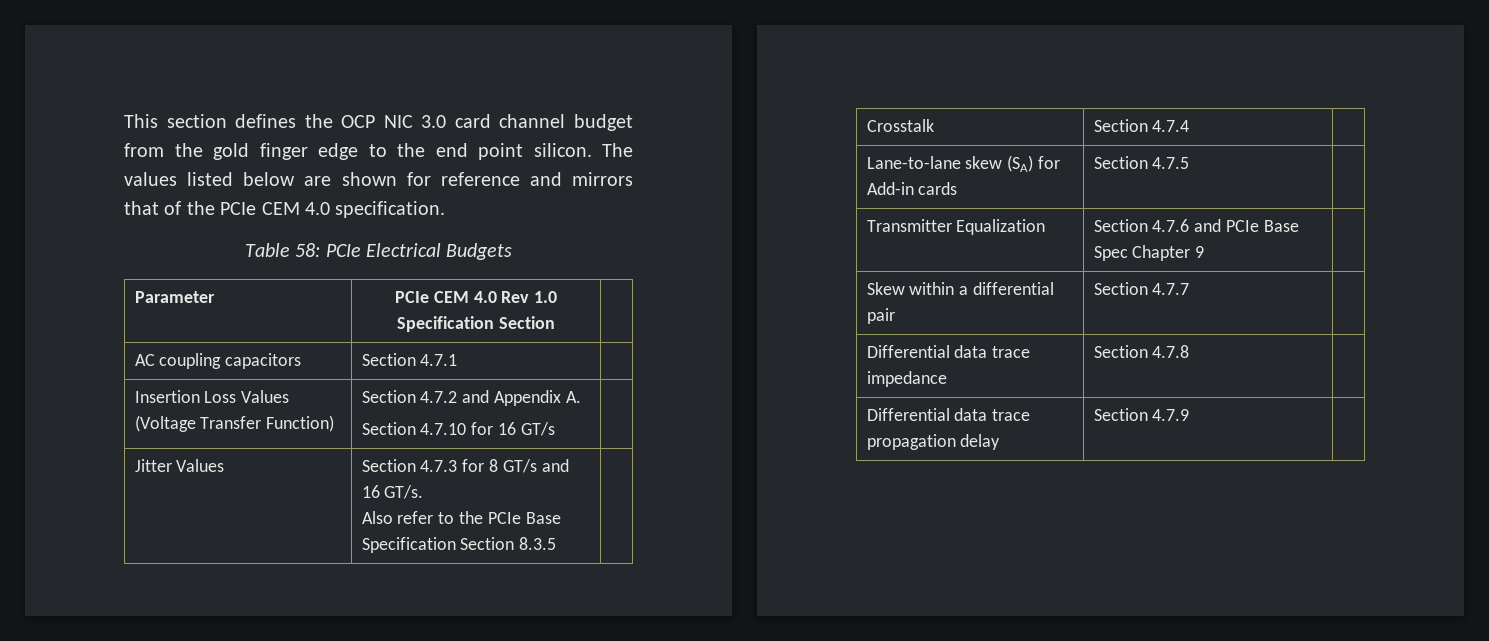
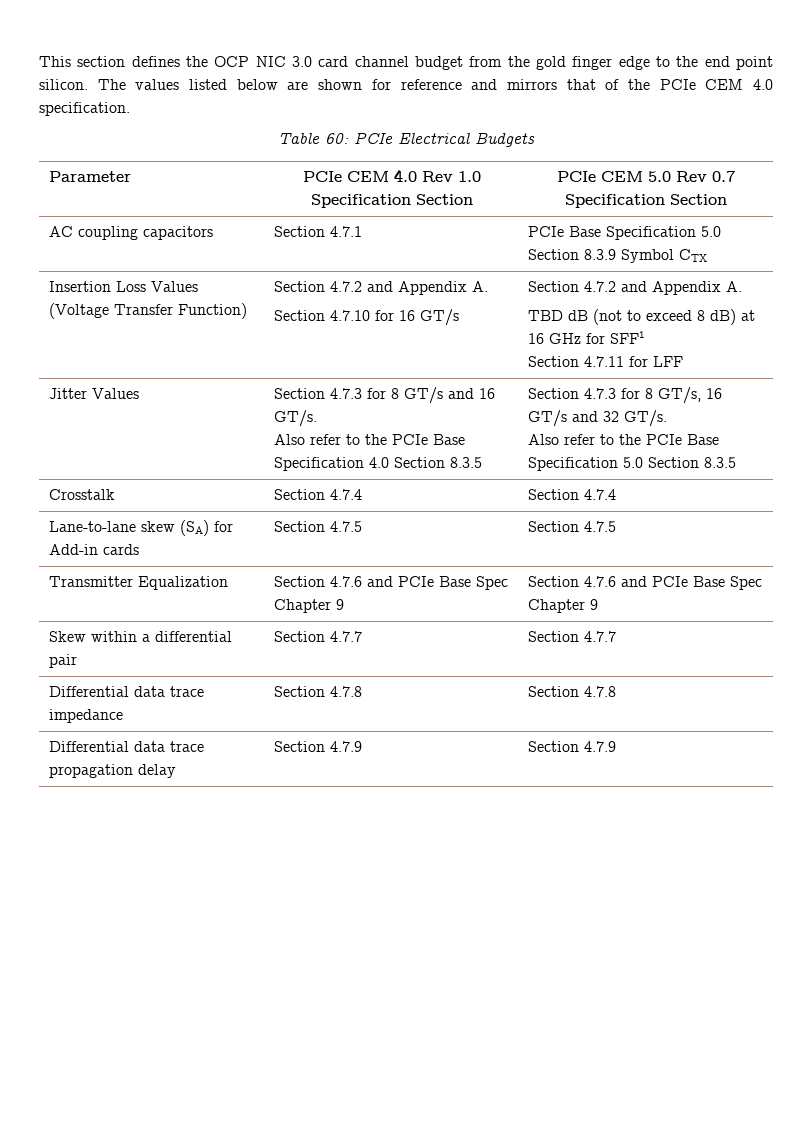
[295,243,321,257] 58: -> [325,133,349,144] 60:
(555, 322) none -> [556,171,735,182] [564,194,727,208] PCIe CEM 5.0 Rev 0.7 Specification Section
(458, 360) none -> [528,226,722,240] [528,249,708,263] PCIe Base Specification 5.0 Section 8.3.9 Symbol CTX
(556, 429) none -> [528,281,743,295] [528,309,756,325] [528,331,646,344] [528,356,684,367] Section 4.7.2 and Appendix A. // TBD dB (not to exceed 8 dB) at 16 GHz for SFF1 // Section 4.7.11 for LFF
(456, 545) none -> [369,457,390,468] 4.0
(557, 543) none -> [528,387,723,404] [528,410,668,427] [528,434,720,445] [528,457,737,471] Section 4.7.3 for 8 GT/s, 16 GT/s and 32 GT/s. // Also refer to the PCIe Base Specification 5.0 Section 8.3.5
(1190, 126) none -> [528,489,617,500] Section 4.7.4
(1190, 163) none -> [528,521,617,532] Section 4.7.5
(1205, 252) none -> [528,576,763,590] [528,599,599,613] Section 4.7.6 and PCIe Base Spec Chapter 9
(1190, 289) none -> [528,631,617,642] Section 4.7.7
(1190, 351) none -> [528,686,617,697] Section 4.7.8
(1190, 415) none -> [528,741,617,752] Section 4.7.9

